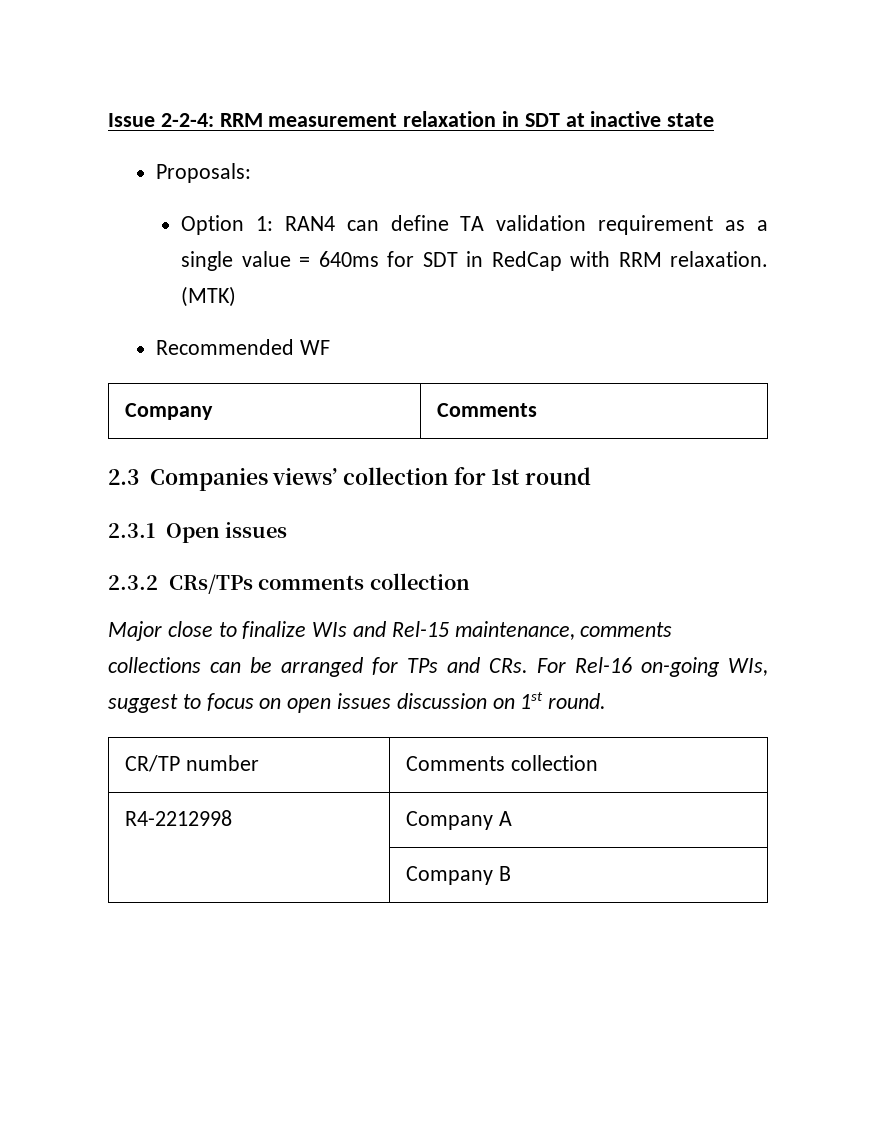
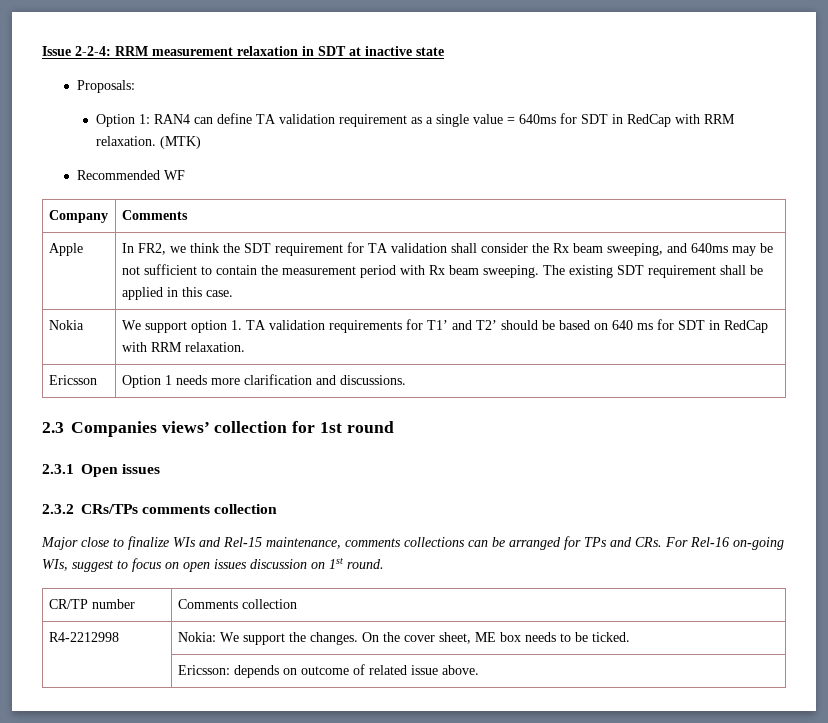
(537, 410) none -> [48,243,83,256] [121,242,773,256] [121,264,763,278] [121,287,233,300] [48,320,84,330] [121,319,768,333] [121,342,245,352] [48,375,97,385] [121,374,406,388] // Apple | In FR2, we think the SDT requirement for TA validation shall consider the Rx beam sweeping, and 640ms may be not sufficient to contain the measurement period with Rx beam sweeping. The existing SDT requirement shall be applied in this case. // Nokia | We support option 1. TA validation requirements for T1’ and T2’ should be based on 640 ms for SDT in RedCap with RRM relaxation. // Ericsson | Option 1 needs more clarification and discussions.
[405,811,512,830] [405,866,511,885] Company A // | Company B -> [177,632,630,645] [177,664,479,678] Nokia: We support the changes. On the cover sheet, ME box needs to be ticked. // | Ericsson: depends on outcome of related issue above.

